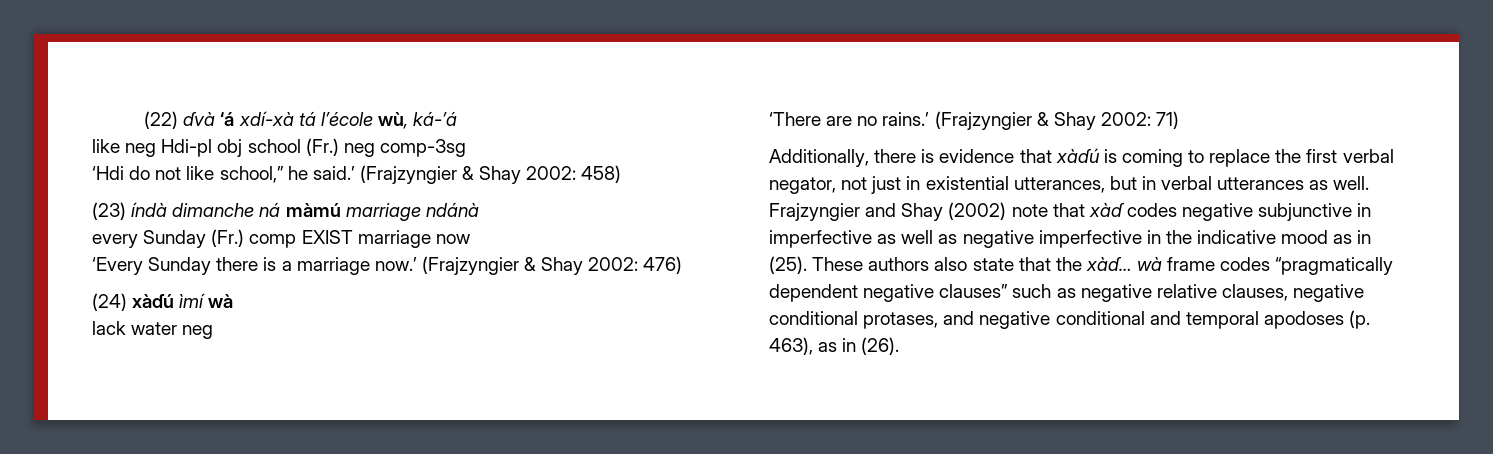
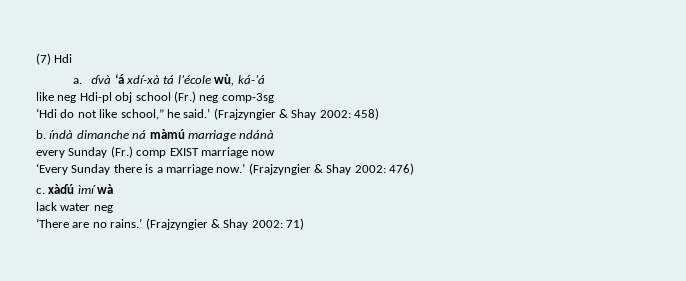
[144,111,179,129] (22) -> [36,53,73,65] [72,78,82,84] (7) Hdi // a.
[92,202,126,220] (23) -> [36,130,46,139] b.
[92,293,127,311] (24) -> [36,188,45,194] c.
[769,148,1394,167] [769,176,1370,194] [769,202,1372,221] [769,230,1372,248] [769,256,1394,275] [769,284,1365,302] [769,310,1371,329] [769,337,900,355] // Additionally, there is evidence that xàɗú is coming to replace the first verbal negator, not just in existential utterances, but in verbal utterances as well. Frajzyngier and Shay (2002) note that xàɗ codes negative subjunctive in imperfective as well as negative imperfective in the indicative mood as in (25). These authors also state that the xàɗ… wà frame codes “pragmatically dependent negative clauses” such as negative relative clauses, negative conditional protases, and negative conditional and temporal apodoses (p. 463), as in (26). -> (304, 224) none

